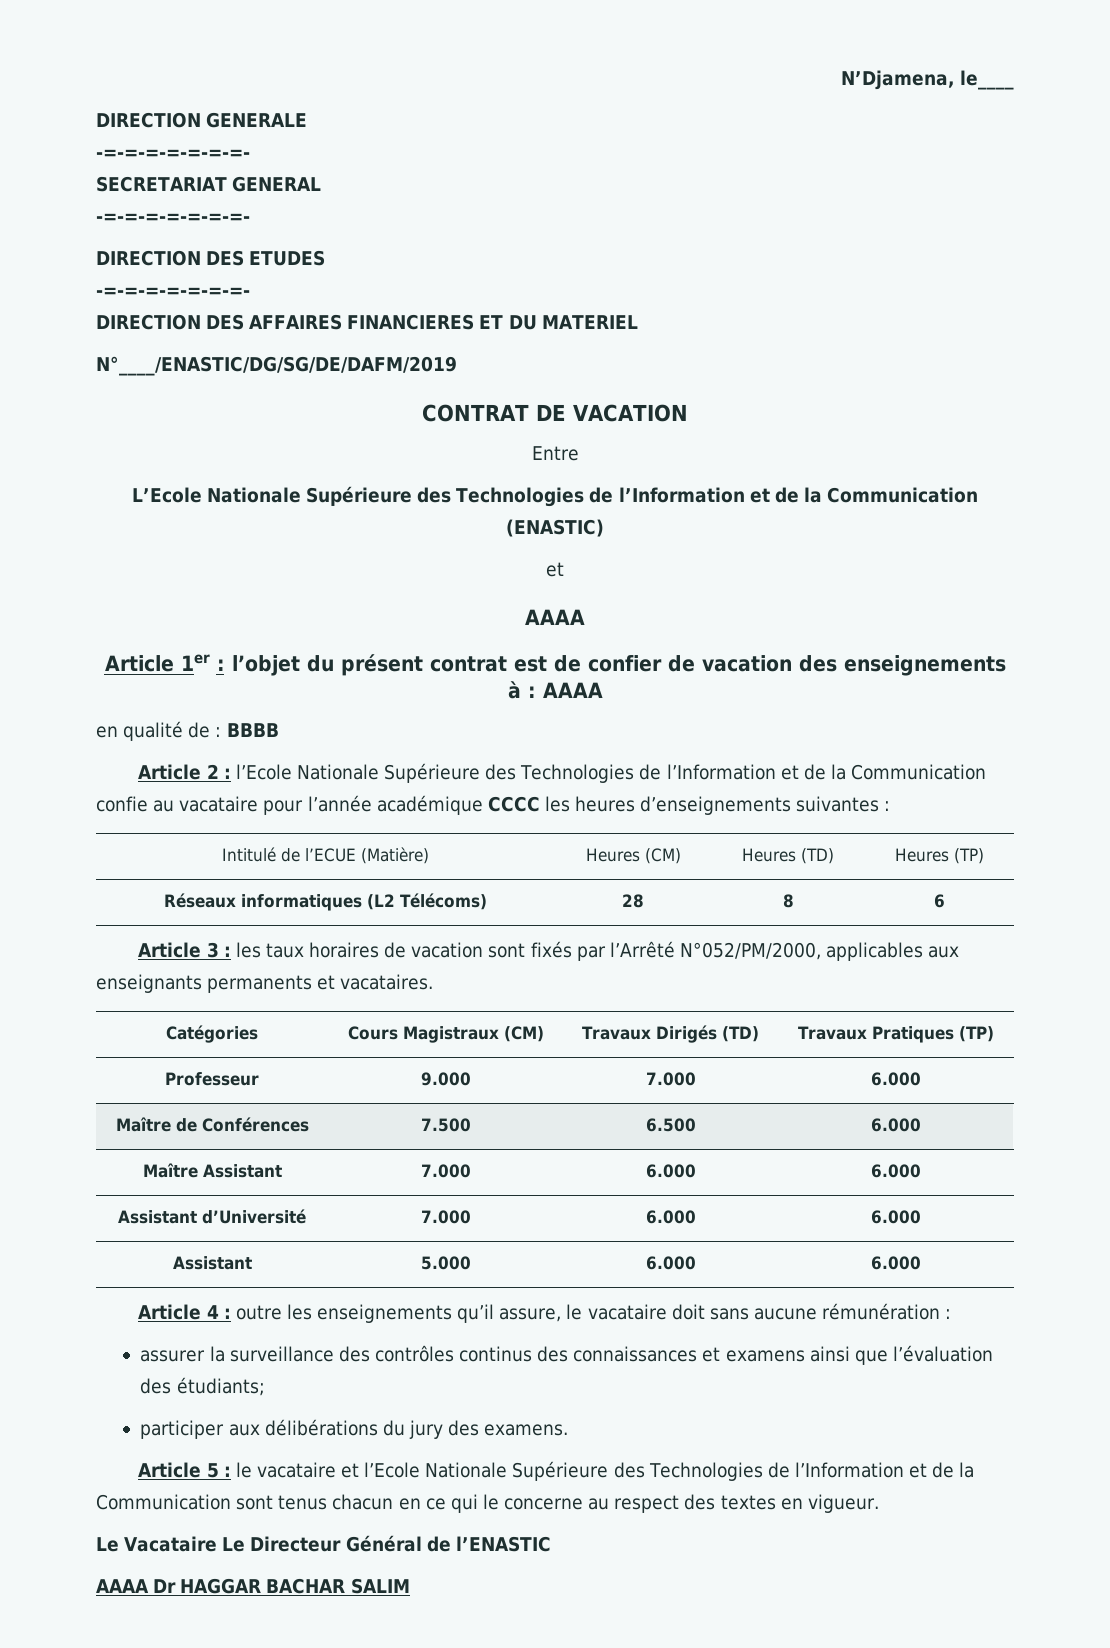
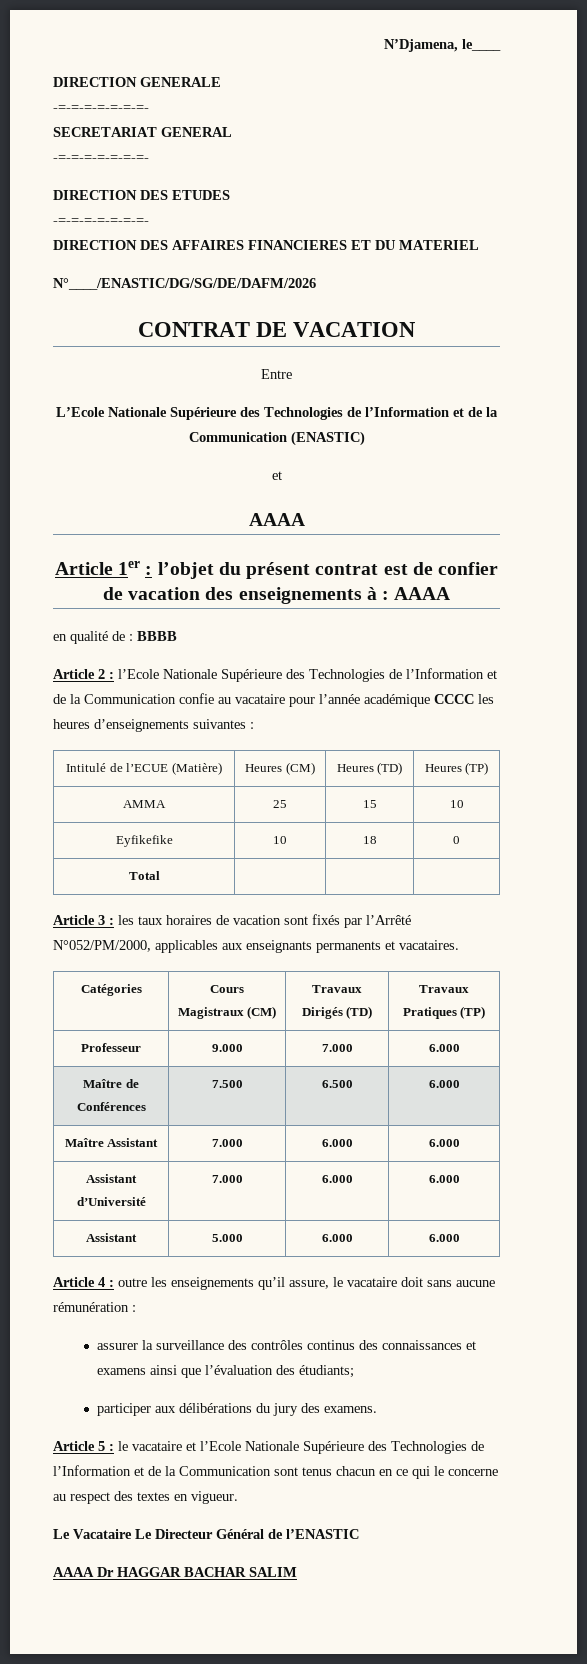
[96,356,457,376] N°____/ENASTIC/DG/SG/DE/DAFM/2019 -> [53,278,316,290] N°____/ENASTIC/DG/SG/DE/DAFM/2026
[164,893,488,911] [622,894,644,908] [782,894,794,908] [933,894,945,908] Réseaux informatiques (L2 Télécoms) | 28 | 8 | 6 -> [123,800,166,808] [273,800,287,808] [362,800,377,808] [449,800,464,808] [115,835,173,847] [273,836,287,844] [362,836,377,844] [453,836,460,844] [128,871,160,880] AMMA | 25 | 15 | 10 // Eyfikefike | 10 | 18 | 0 // Total | | |

